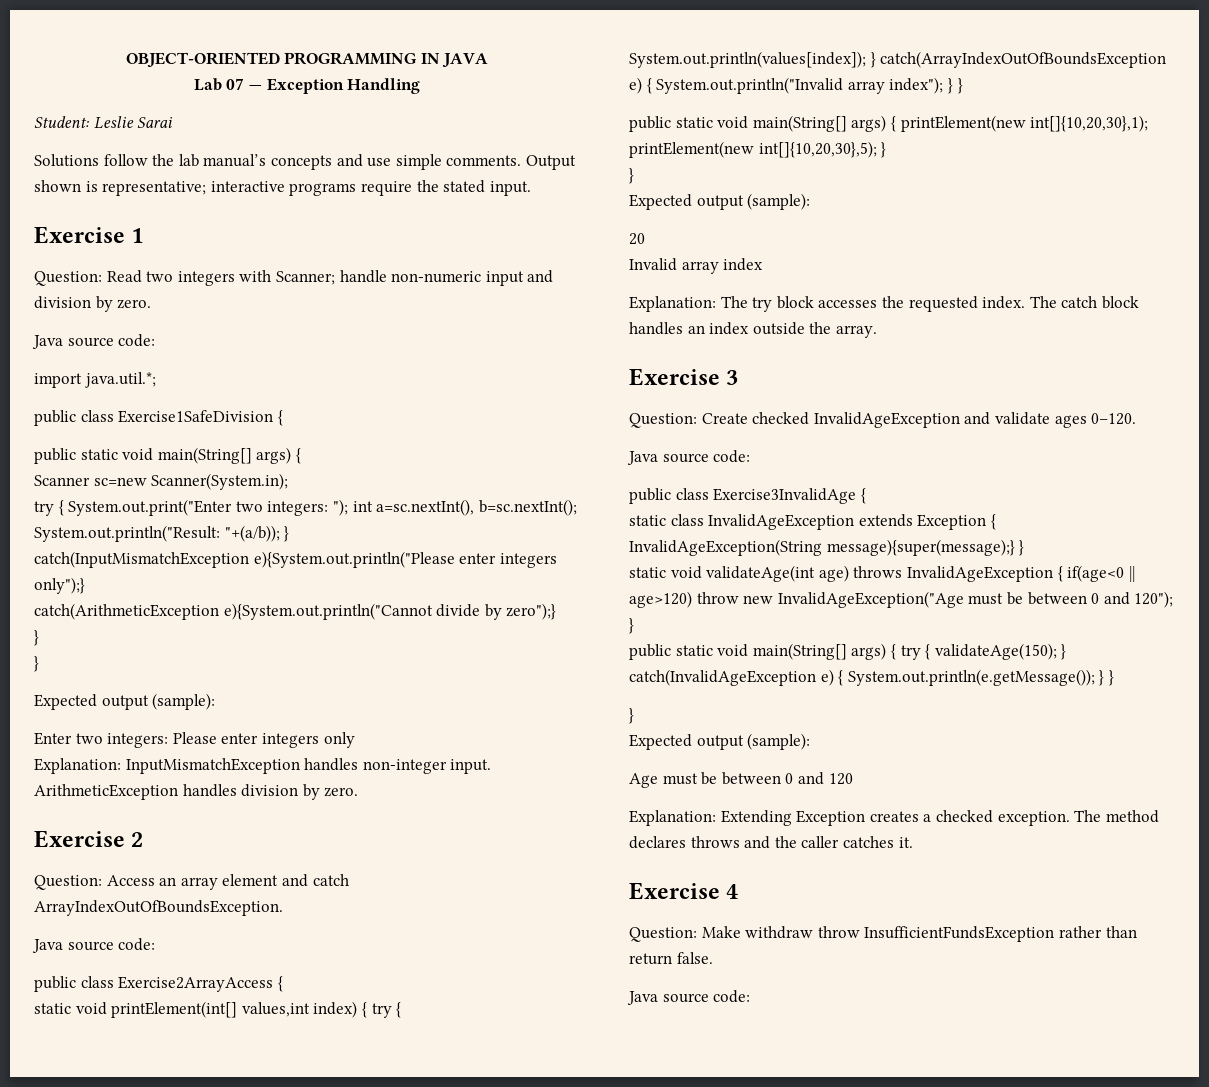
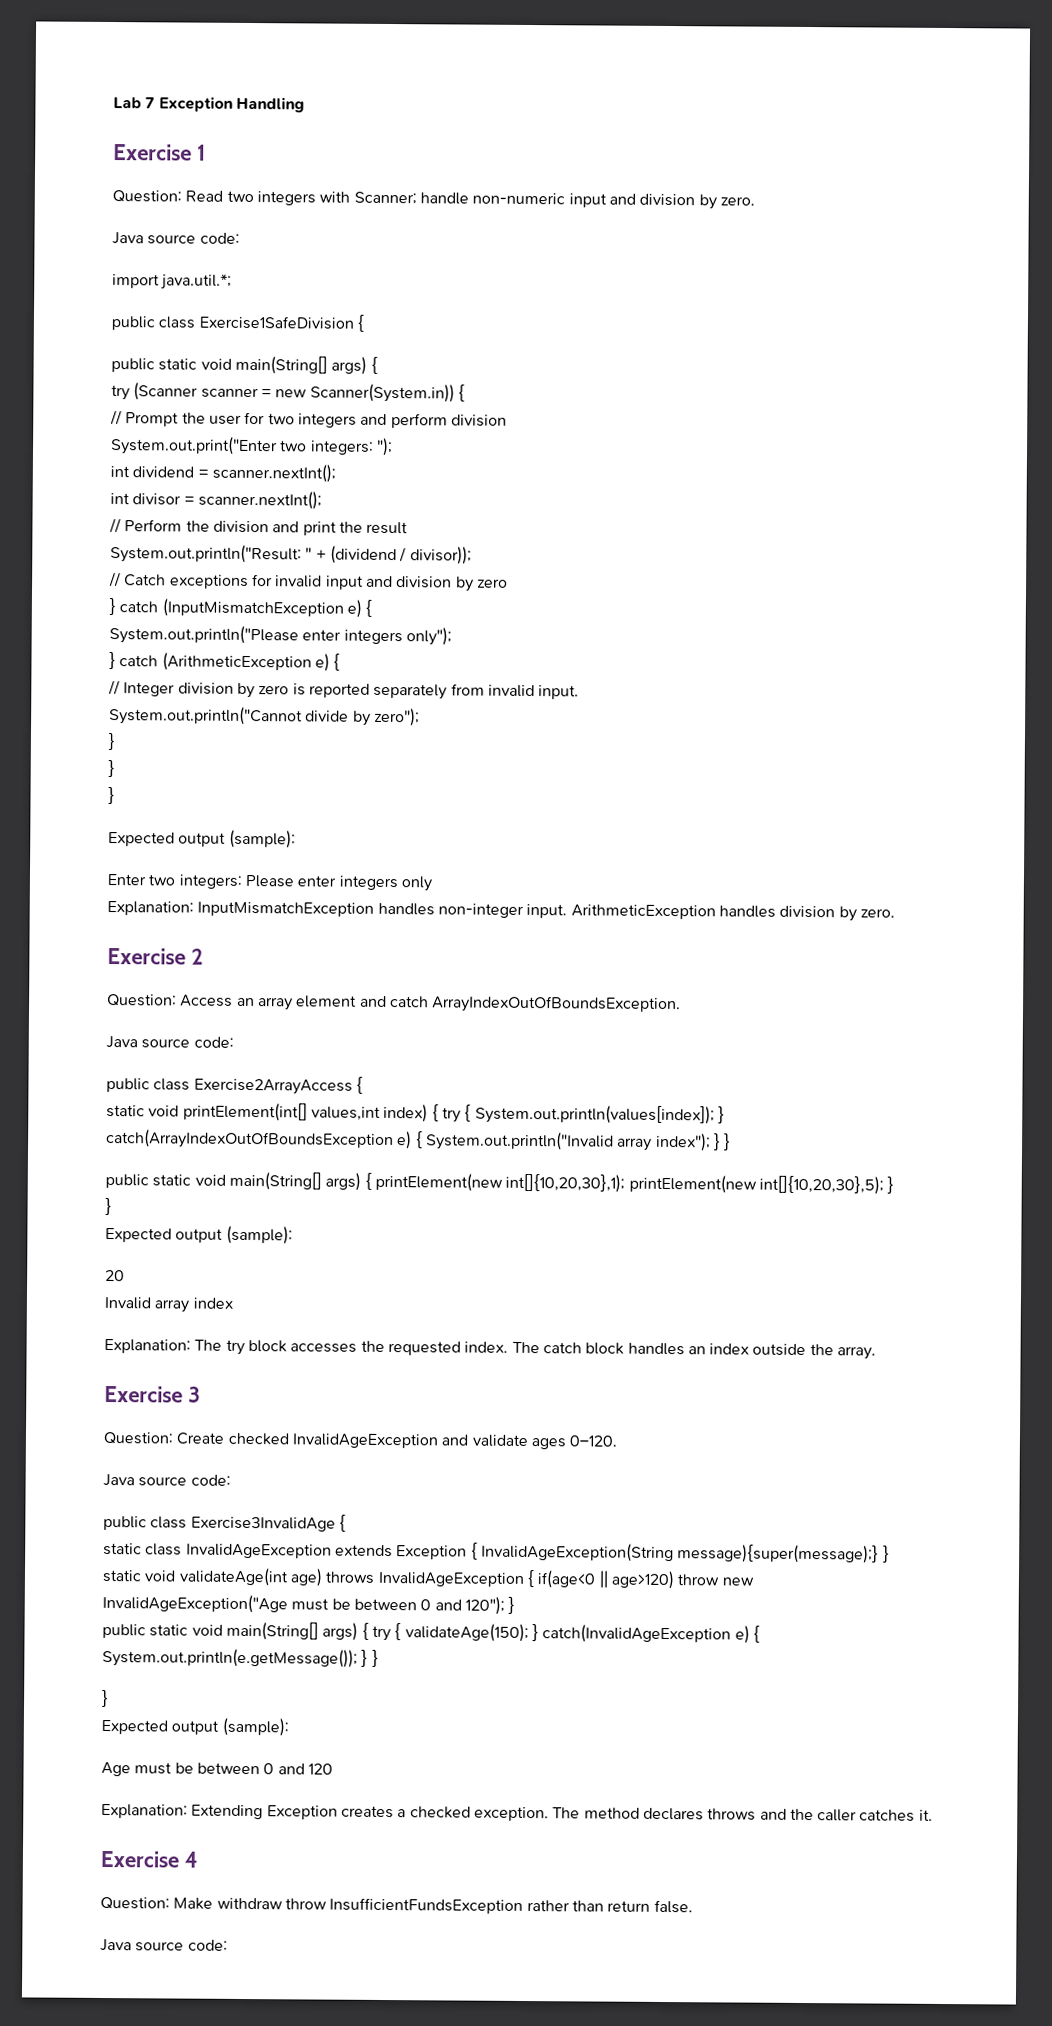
[125,52,489,68] [193,78,421,94] [34,116,174,129] [34,154,576,170] [34,180,531,196] OBJECT-ORIENTED PROGRAMMING IN JAVA // Lab 07 — Exception Handling // Student: Leslie Sarai // Solutions follow the lab manual’s concepts and use simple comments. Output shown is representative; interactive programs require the stated input. -> [113,96,305,113] Lab 7 Exception Handling
[34,473,289,490] [34,499,577,516] [34,525,290,542] [34,551,557,568] [34,577,85,594] [34,603,557,620] Scanner sc=new Scanner(System.in); // try { System.out.print("Enter two integers: "); int a=sc.nextInt(), b=sc.nextInt(); System.out.println("Result: "+(a/b)); } // catch(InputMismatchException e){System.out.println("Please enter integers only");} // catch(ArithmeticException e){System.out.println("Cannot divide by zero");} -> [111,382,465,403] [110,410,507,429] [110,436,393,457] [110,463,336,483] [110,490,322,510] [109,518,409,536] [110,544,472,565] [109,572,508,592] [109,598,373,618] [109,625,452,646] [109,652,341,672] [108,680,580,700] [109,706,420,727] [108,733,115,751] try (Scanner scanner = new Scanner(System.in)) { // // Prompt the user for two integers and perform division // System.out.print("Enter two integers: "); // int dividend = scanner.nextInt(); // int divisor = scanner.nextInt(); // // Perform the division and print the result // System.out.println("Result: " + (dividend / divisor)); // // Catch exceptions for invalid input and division by zero // } catch (InputMismatchException e) { // System.out.println("Please enter integers only"); // } catch (ArithmeticException e) { // // Integer division by zero is reported separately from invalid input. // System.out.println("Cannot divide by zero"); // }

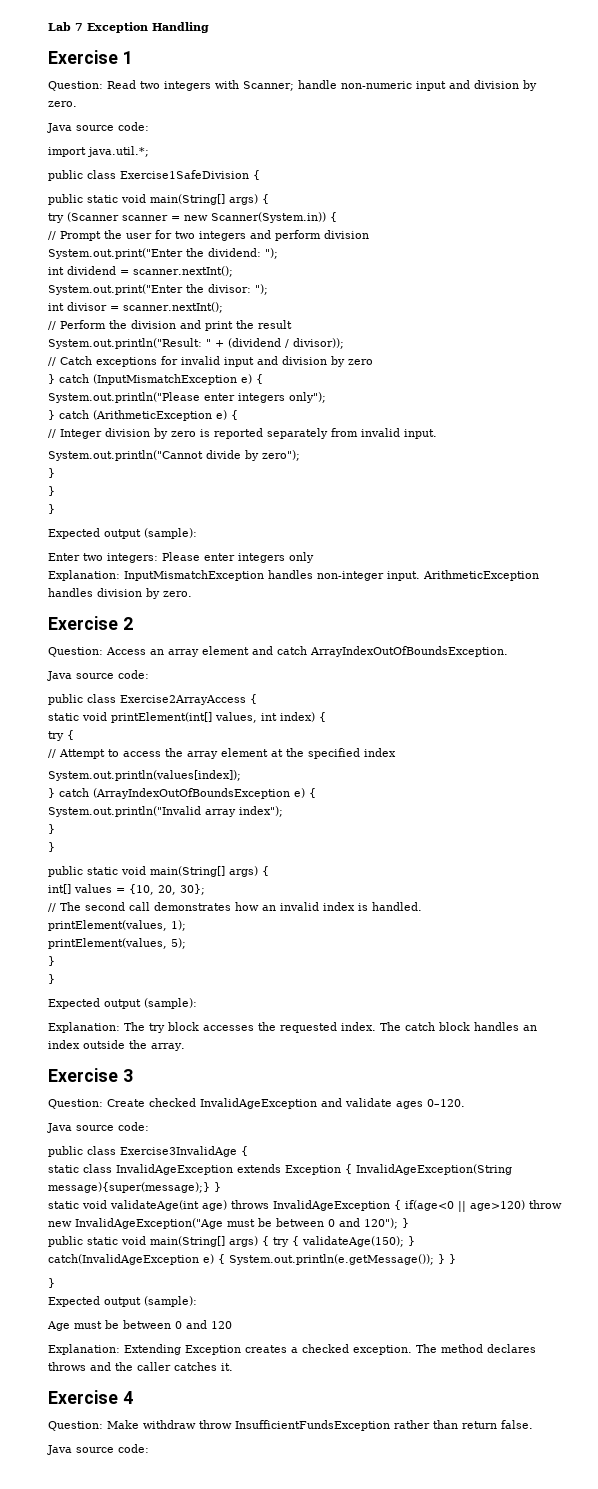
[280,440,374,455] two integers: -> [186,248,261,257] the dividend:
(336, 473) none -> [48,284,268,295] // System.out.print("Enter the divisor: ");
[310,1106,381,1121] values,int -> [215,712,277,723] values, int
[441,1104,725,1125] [106,1128,423,1150] try { System.out.println(values[index]); } catch(ArrayIndexOutOfBoundsException e) { -> [48,730,74,741] [48,748,396,759] [48,770,241,781] [48,788,316,799] // try { // // Attempt to access the array element at the specified index // System.out.println(values[index]); // } catch (ArrayIndexOutOfBoundsException e) { //
[713,1133,732,1151] [105,1171,895,1195] [105,1197,112,1216] [105,1225,293,1245] [105,1269,125,1282] [104,1296,233,1313] } } // public static void main(String[] args) { printElement(new int[]{10,20,30},1); printElement(new int[]{10,20,30},5); } // } // Expected output (sample): // 20 // Invalid array index -> [48,824,55,834] [48,842,55,852] [48,866,269,877] [48,884,205,895] [48,902,422,912] [48,920,186,931] [48,938,186,949] [48,956,55,966] [48,974,55,984] [48,998,197,1009] // } // } // public static void main(String[] args) { // int[] values = {10, 20, 30}; // // The second call demonstrates how an invalid index is handled. // printElement(values, 1); // printElement(values, 5); // } // } // Expected output (sample):

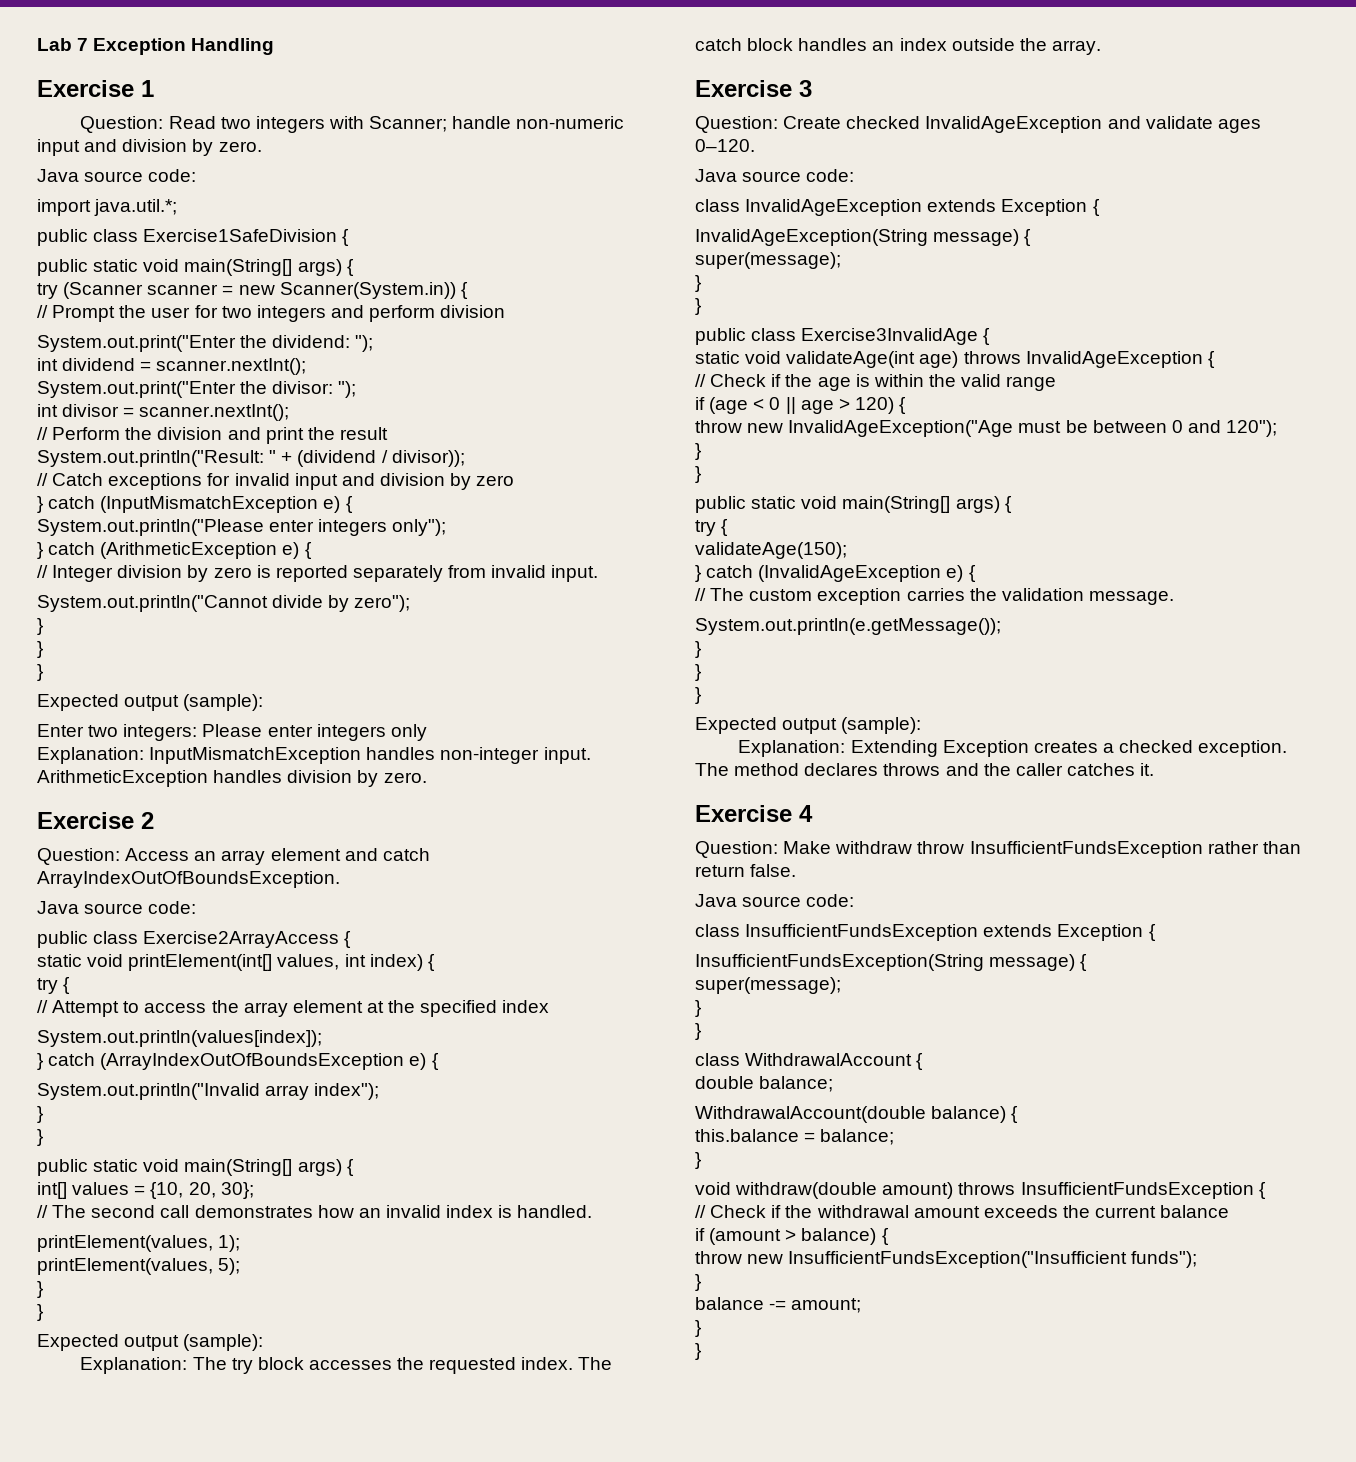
[48,1146,248,1157] [48,1165,79,1173] public class Exercise3InvalidAge { // static -> (855, 175) none
[356,1164,512,1175] [48,1182,221,1193] InvalidAgeException(String message){super(message);} } -> [695,229,1032,246] [695,252,841,269] [695,275,701,292] [695,298,701,315] [695,328,991,345] // InvalidAgeException(String message) { // super(message); // } // } // public class Exercise3InvalidAge {
[405,1200,525,1212] if(age<0 || age>120) -> [695,374,1057,391] [695,397,907,414] // // Check if the age is within the valid range // if (age < 0 || age > 120) { //
[402,1218,409,1228] [48,1236,299,1247] } // public static void main(String[] args) { try { -> [695,443,701,460] [695,466,701,483] [695,496,1012,513] [695,519,729,536] // } // } // public static void main(String[] args) { // try { //
[408,1236,415,1246] [48,1254,225,1265] } catch(InvalidAgeException e) { -> [695,565,976,582] [695,588,1174,605] // } catch (InvalidAgeException e) { // // The custom exception carries the validation message. //
[438,1254,456,1264] [48,1278,55,1288] [48,1296,197,1307] [47,1320,232,1331] } } // } // Expected output (sample): // Age must be between 0 and 120 -> [695,641,701,658] [695,664,701,681] [695,687,701,704] [695,717,922,734] // } // } // } // Expected output (sample):
(149, 1448) none -> [695,924,1156,941] [695,954,1088,971] [695,977,841,994] [695,1000,701,1017] [695,1023,701,1040] [695,1053,924,1070] [695,1076,834,1092] [695,1106,1019,1123] [695,1129,895,1145] [695,1152,701,1169] [695,1182,1266,1199] [695,1205,1230,1218] [695,1228,889,1245] [695,1251,1198,1268] [695,1274,701,1291] [695,1297,862,1313] [695,1320,701,1337] [695,1343,701,1360] // class InsufficientFundsException extends Exception { // InsufficientFundsException(String message) { // super(message); // } // } // class WithdrawalAccount { // double balance; // WithdrawalAccount(double balance) { // this.balance = balance; // } // void withdraw(double amount) throws InsufficientFundsException { // // Check if the withdrawal amount exceeds the current balance // if (amount > balance) { // throw new InsufficientFundsException("Insufficient funds"); // } // balance -= amount; // } // }

